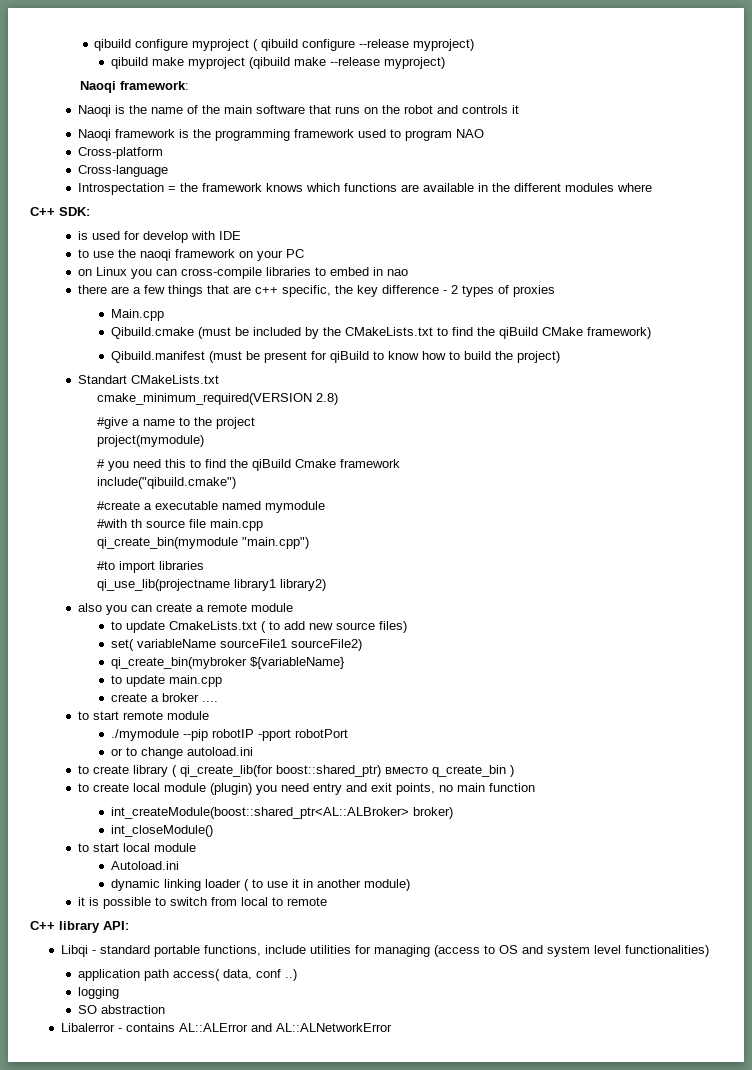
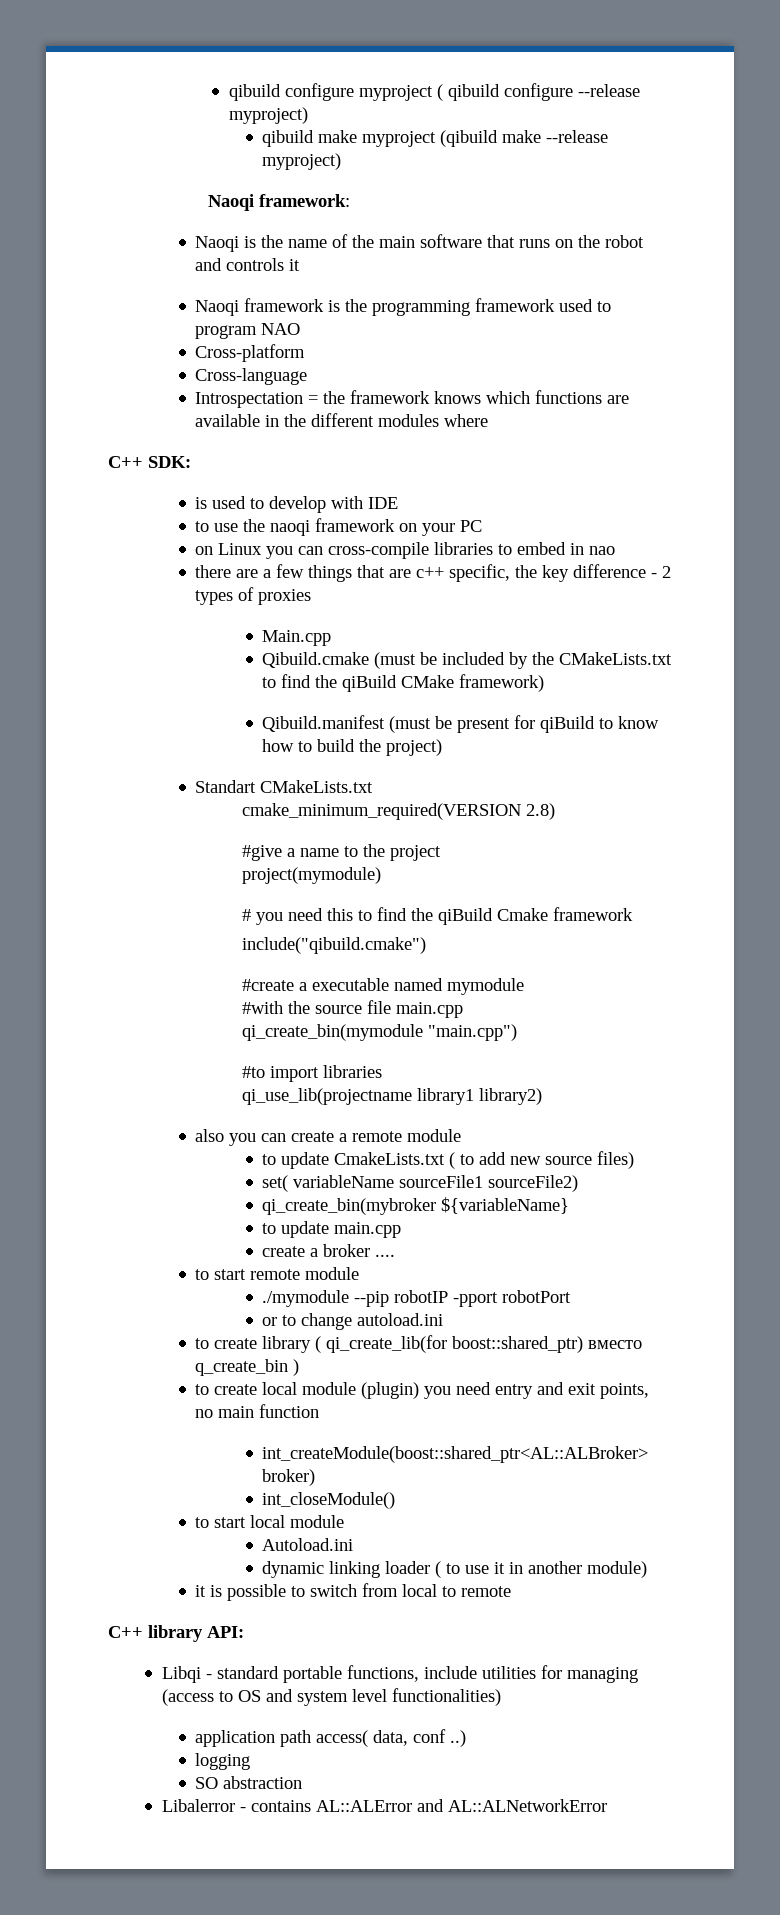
[123,231,140,240] for -> [250,498,265,509] to
[130,519,142,528] th -> [287,1001,310,1014] the

